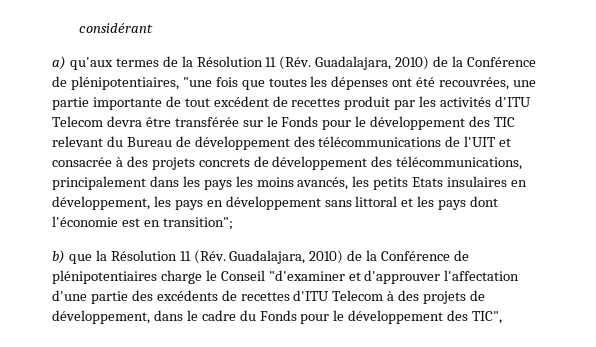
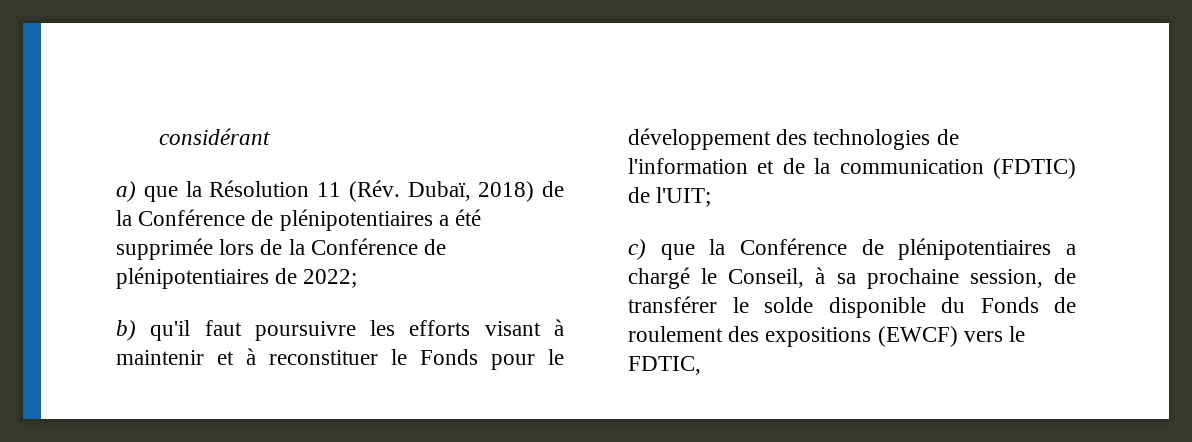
[69,56,536,70] [52,76,537,90] [52,96,532,110] [52,116,263,127] qu'aux termes de la Résolution 11 (Rév. Guadalajara, 2010) de la Conférence de plénipotentiaires, "une fois que toutes les dépenses ont été recouvrées, une partie importante de tout excédent de recettes produit par les activités d'ITU Telecom devra être transférée sur -> [143,180,564,202] [116,209,482,231] [116,238,447,260] [116,267,358,289] [116,319,564,341] [116,348,378,365] que la Résolution 11 (Rév. Dubaï, 2018) de la Conférence de plénipotentiaires a été supprimée lors de la Conférence de plénipotentiaires de 2022; // b) qu'il faut poursuivre les efforts visant à maintenir et à reconstituer
[494,117,516,127] [52,136,512,150] [52,156,523,170] [52,176,528,190] [52,196,499,210] [52,216,233,230] [52,250,470,264] [52,270,520,284] [52,290,486,304] [52,310,503,324] TIC relevant du Bureau de développement des télécommunications de l'UIT et consacrée à des projets concrets de développement des télécommunications, principalement dans les pays les moins avancés, les petits Etats insulaires en développement, les pays en développement sans littoral et les pays dont l'économie est en transition"; // b) que la Résolution 11 (Rév. Guadalajara, 2010) de la Conférence de plénipotentiaires charge le Conseil "d'examiner et d'approuver l'affectation d'une partie des excédents de recettes d'ITU Telecom à des projets de développement, dans le cadre du Fonds pour le développement des TIC", -> [813,129,959,150] [628,158,1076,179] [628,187,712,207] [628,238,1076,260] [628,267,1076,289] [628,296,1076,318] [628,326,1026,347] [628,356,701,375] technologies de l'information et de la communication (FDTIC) de l'UIT; // c) que la Conférence de plénipotentiaires a chargé le Conseil, à sa prochaine session, de transférer le solde disponible du Fonds de roulement des expositions (EWCF) vers le FDTIC,

